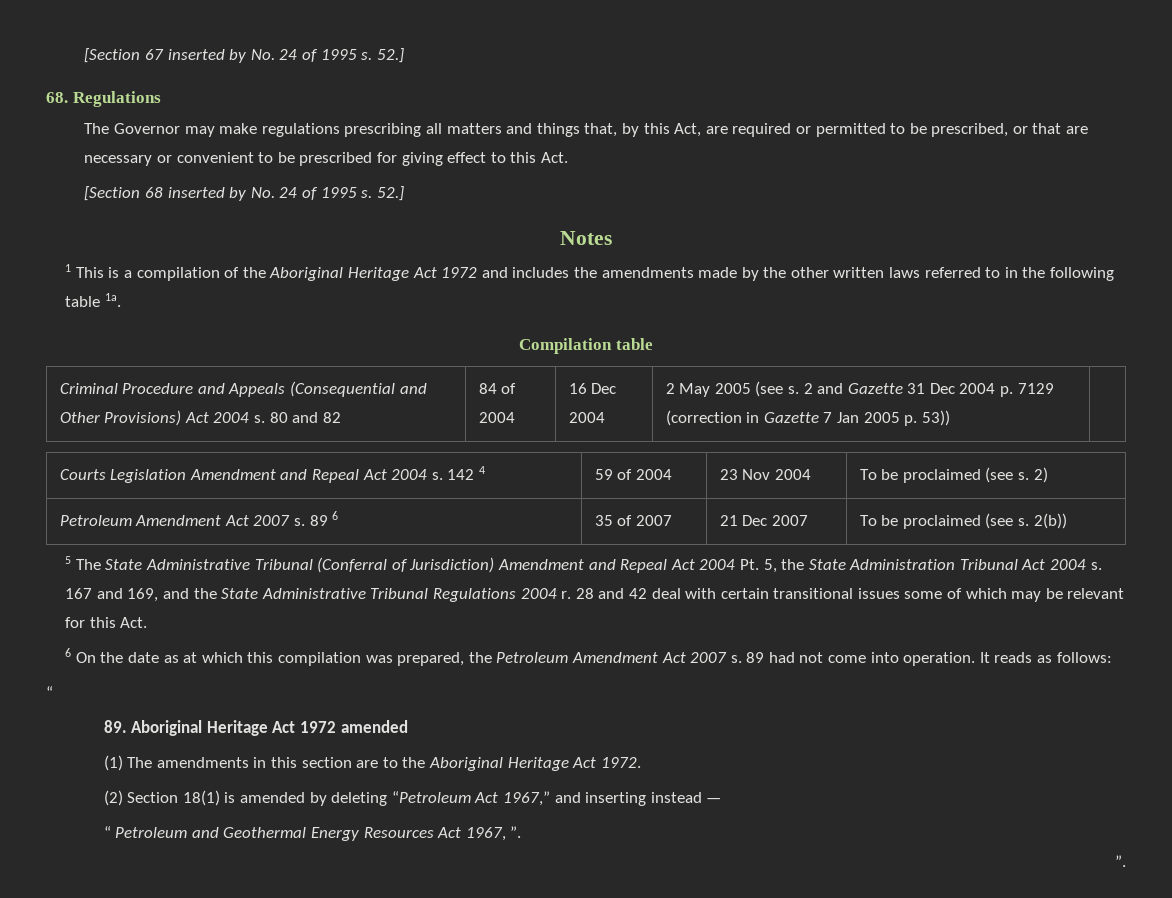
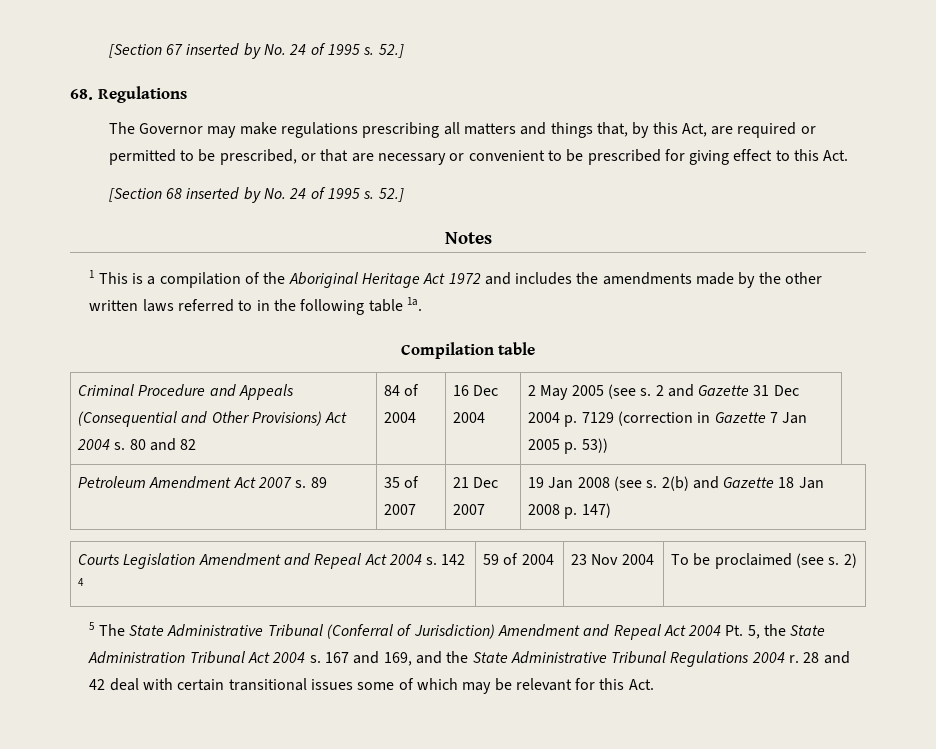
(950, 418) | -> [77,476,327,489] [383,476,420,488] [383,504,416,515] [452,477,499,488] [452,504,485,515] [527,476,824,491] [527,503,611,519] // Petroleum Amendment Act 2007 s. 89 | 35 of 2007 | 21 Dec 2007 | 19 Jan 2008 (see s. 2(b) and Gazette 18 Jan 2008 p. 147)
[59,511,339,526] [594,515,672,526] [719,515,808,526] [859,513,1067,529] // Petroleum Amendment Act 2007 s. 89 6 | 35 of 2007 | 21 Dec 2007 | To be proclaimed (see s. 2(b)) -> (857, 560) none
[65,648,1112,666] [46,686,53,698] [103,720,408,736] [103,755,641,771] [103,790,722,806] [103,826,522,841] [1115,855,1126,867] // 6 On the date as at which this compilation was prepared, the Petroleum Amendment Act 2007 s. 89 had not come into operation. It reads as follows: // “ // 89. Aboriginal Heritage Act 1972 amended // (1) The amendments in this section are to the Aboriginal Heritage Act 1972. // (2) Section 18(1) is amended by deleting “Petroleum Act 1967,” and inserting instead — // “ Petroleum and Geothermal Energy Resources Act 1967, ”. // ”. -> (654, 684) none

